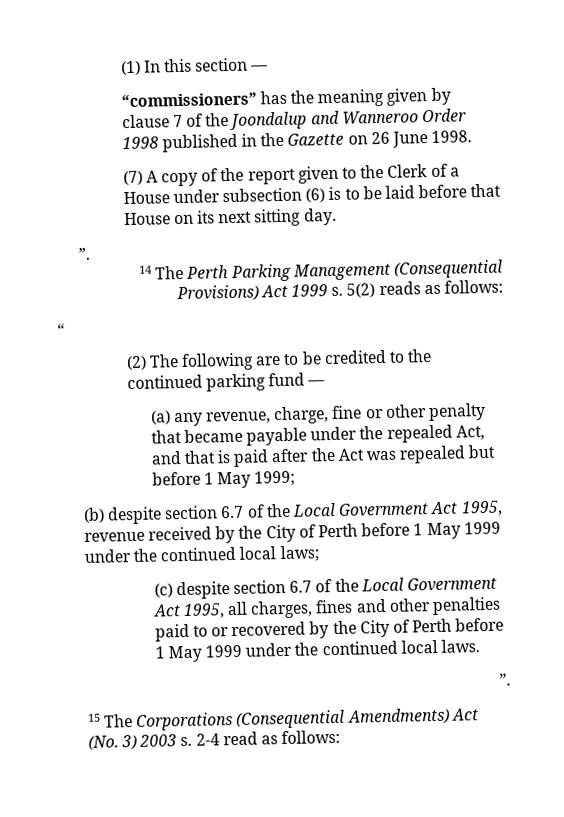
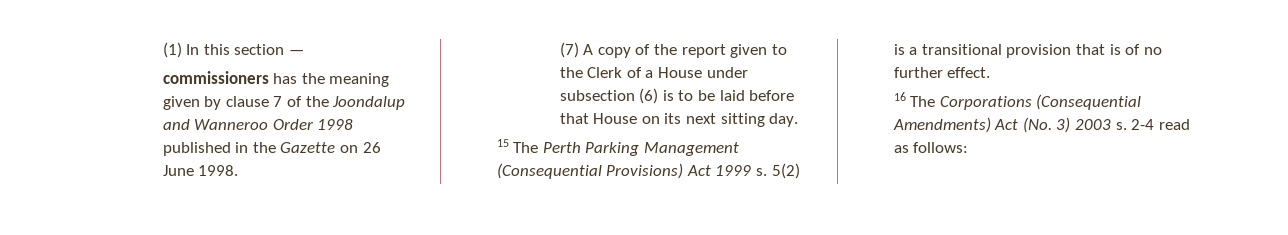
[120,92,257,108] “commissioners” -> [162,71,269,84] commissioners
[77,247,91,261] [139,265,153,274] ”. // 14 -> [496,139,509,147] 15
[378,279,503,296] [57,323,65,336] [125,349,433,371] [126,372,326,392] [150,402,486,427] [150,424,485,446] [150,444,497,467] [151,470,296,489] [82,500,503,525] [83,521,501,544] [83,545,320,563] [153,576,497,600] [152,596,501,620] [154,617,505,642] [154,639,480,663] [499,673,511,686] [87,713,101,722] reads as follows: // “ // (2) The following are to be credited to the continued parking fund — // (a) any revenue, charge, fine or other penalty that became payable under the repealed Act, and that is paid after the Act was repealed but before 1 May 1999; // (b) despite section 6.7 of the Local Government Act 1995, revenue received by the City of Perth before 1 May 1999 under the continued local laws; // (c) despite section 6.7 of the Local Government Act 1995, all charges, fines and other penalties paid to or recovered by the City of Perth before 1 May 1999 under the continued local laws. // ”. // 15 -> [893,44,1162,58] [893,67,991,78] [893,92,906,101] is a transitional provision that is of no further effect. // 16

